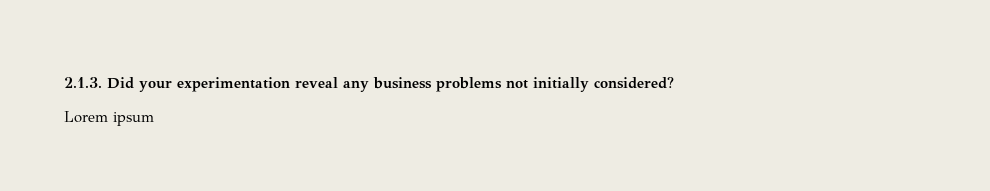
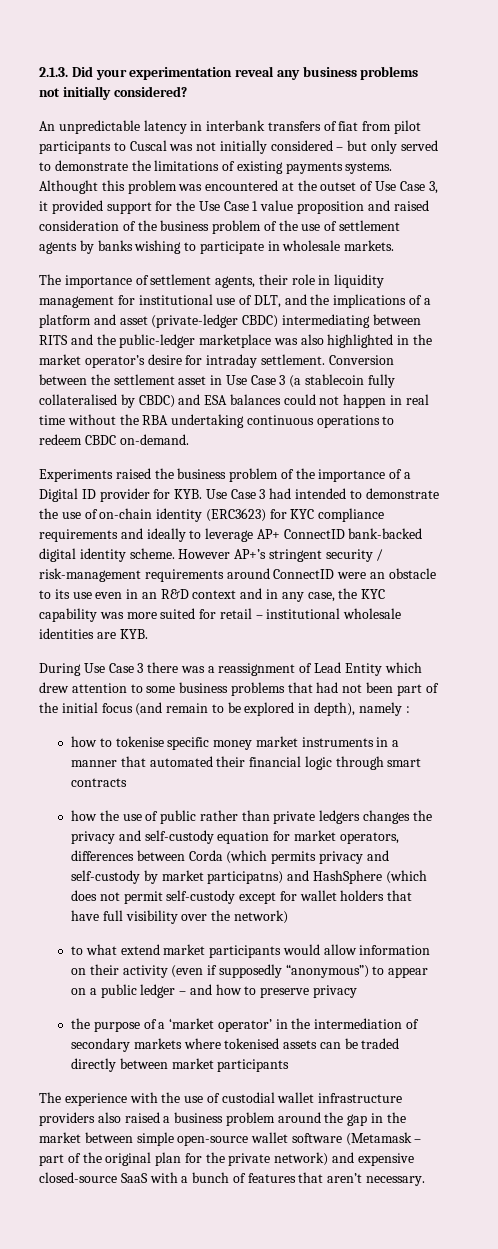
[64,111,154,126] Lorem ipsum -> [39,120,422,134] [39,140,438,154] [39,160,393,174] [39,180,438,194] [39,200,429,214] [39,220,401,234] [39,240,395,254] [39,274,385,288] [39,294,431,308] [39,314,421,328] [39,334,433,348] [39,354,394,368] [39,374,395,388] [39,394,429,408] [39,414,395,428] [39,434,189,445] [39,468,412,482] [39,488,439,502] [39,508,385,522] [39,528,423,542] [39,548,384,562] [39,568,436,582] [39,588,386,602] [39,608,402,622] [39,628,148,639] [39,662,422,676] [39,682,439,696] [39,702,410,716] [70,736,400,750] [70,756,422,770] [70,778,127,787] [70,810,432,824] [70,830,399,844] [70,850,389,864] [70,870,427,884] [70,890,413,904] [70,910,288,924] [70,944,431,958] [70,964,429,978] [70,984,358,998] [70,1018,420,1032] [70,1038,400,1052] [70,1058,290,1072] [39,1092,403,1106] [39,1112,406,1126] [39,1132,422,1146] [39,1152,414,1166] [39,1172,426,1186] An unpredictable latency in interbank transfers of fiat from pilot participants to Cuscal was not initially considered – but only served to demonstrate the limitations of existing payments systems. Althought this problem was encountered at the outset of Use Case 3, it provided support for the Use Case 1 value proposition and raised consideration of the business problem of the use of settlement agents by banks wishing to participate in wholesale markets. // The importance of settlement agents, their role in liquidity management for institutional use of DLT, and the implications of a platform and asset (private-ledger CBDC) intermediating between RITS and the public-ledger marketplace was also highlighted in the market operator’s desire for intraday settlement. Conversion between the settlement asset in Use Case 3 (a stablecoin fully collateralised by CBDC) and ESA balances could not happen in real time without the RBA undertaking continuous operations to redeem CBDC on-demand. // Experiments raised the business problem of the importance of a Digital ID provider for KYB. Use Case 3 had intended to demonstrate the use of on-chain identity (ERC3623) for KYC compliance requirements and ideally to leverage AP+ ConnectID bank-backed digital identity scheme. However AP+’s stringent security / risk-management requirements around ConnectID were an obstacle to its use even in an R&D context and in any case, the KYC capability was more suited for retail – institutional wholesale identities are KYB. // During Use Case 3 there was a reassignment of Lead Entity which drew attention to some business problems that had not been part of the initial focus (and remain to be explored in depth), namely : // how to tokenise specific money market instruments in a manner that automated their financial logic through smart contracts // how the use of public rather than private ledgers changes the privacy and self-custody equation for market operators, differences between Corda (which permits privacy and self-custody by market participatns) and HashSphere (which does not permit self-custody except for wallet holders that have full visibility over the network) // to what extend market participants would allow information on their activity (even if supposedly “anonymous”) to appear on a public ledger – and how to preserve privacy // the purpose of a ‘market operator’ in the intermediation of secondary markets where tokenised assets can be traded directly between market participants // The experience with the use of custodial wallet infrastructure providers also raised a business problem around the gap in the market between simple open-source wallet software (Metamask – part of the original plan for the private network) and expensive closed-source SaaS with a bunch of features that aren’t necessary.

